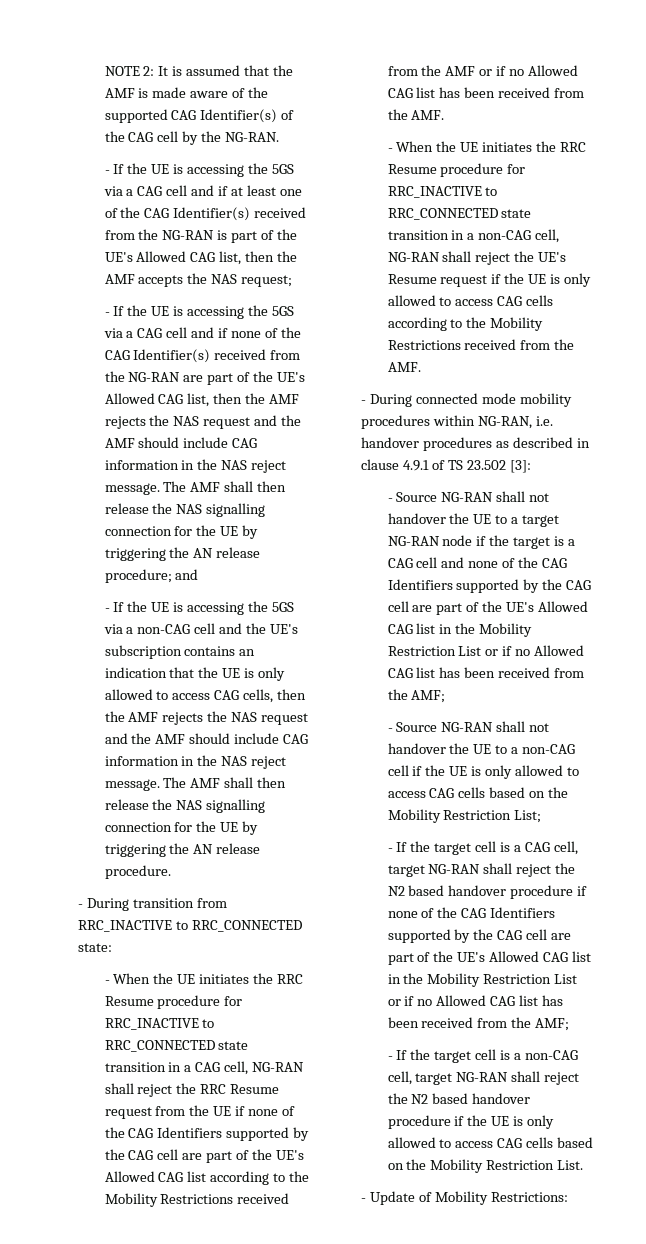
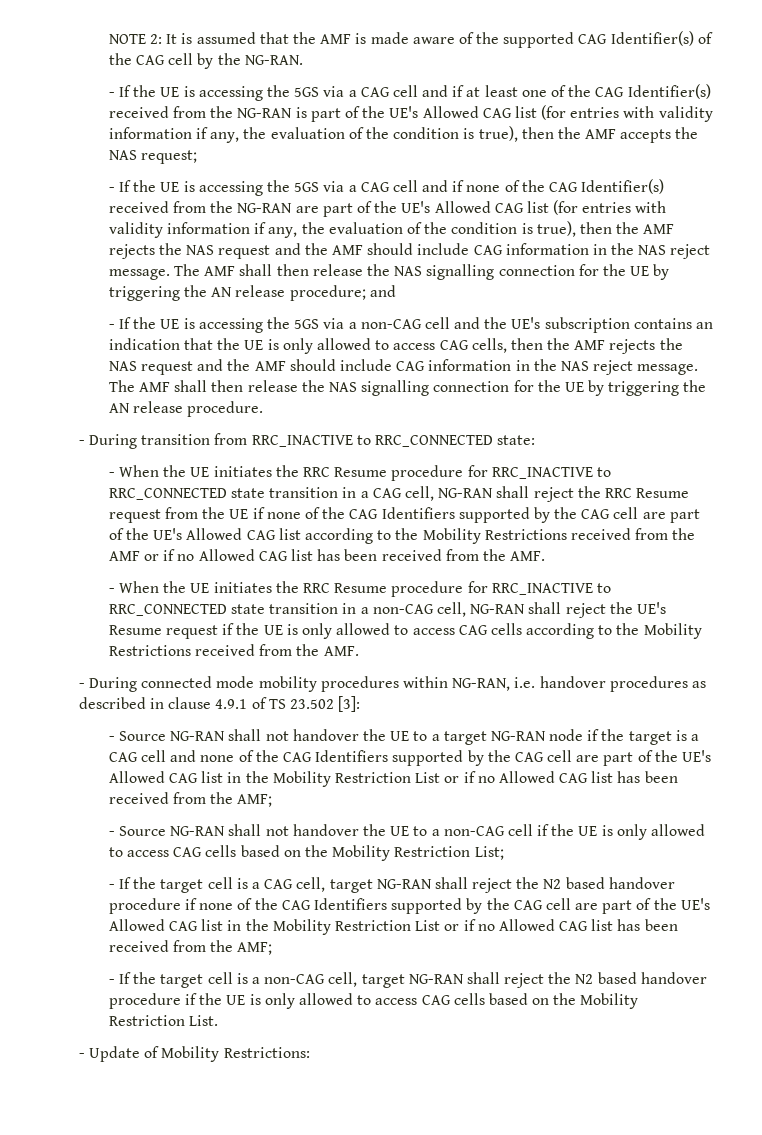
[219,251,242,265] list, -> [514,105,713,122] [108,126,518,143] list (for entries with validity information if any, the evaluation of the condition is true),
[187,393,210,407] list, -> [526,200,667,215] [108,221,576,238] list (for entries with validity information if any, the evaluation of the condition is true),

